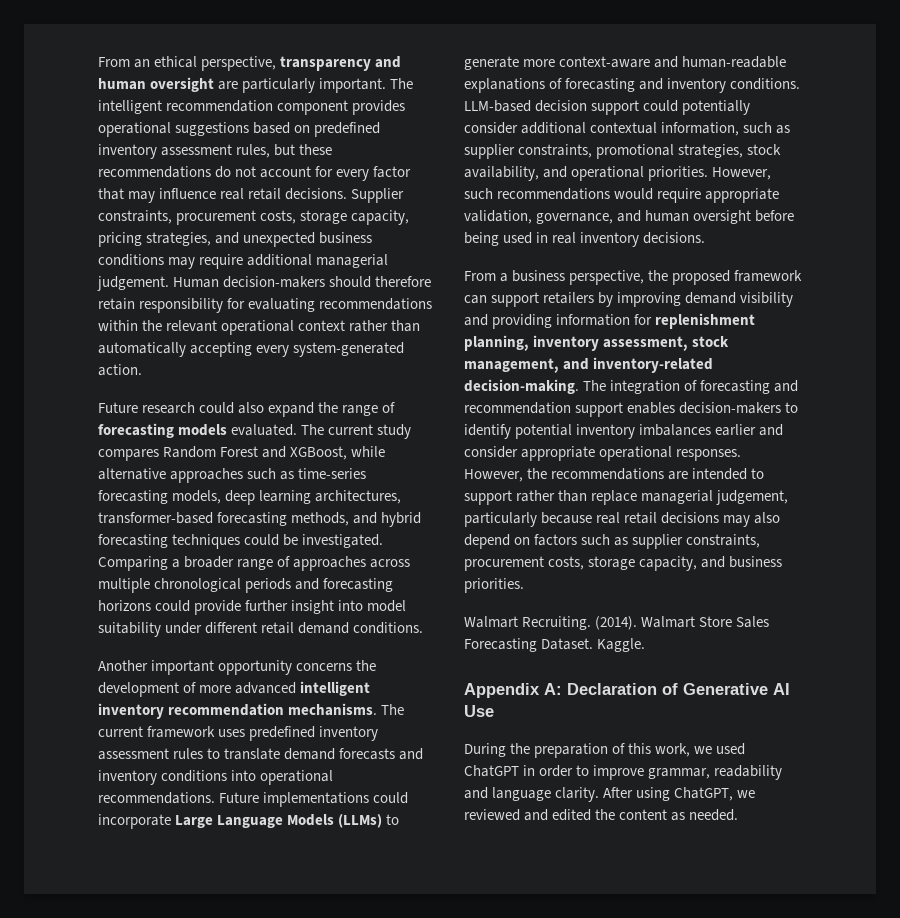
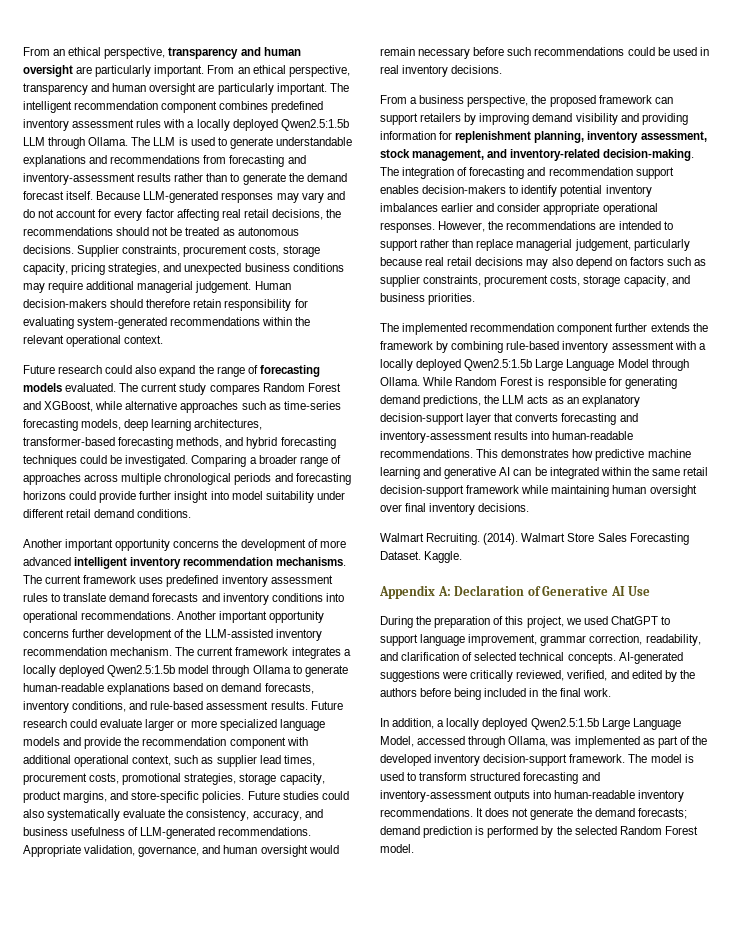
[390,78,414,89] [98,100,406,115] [98,122,381,137] [98,144,333,159] [98,166,211,178] The intelligent recommendation component provides operational suggestions based on predefined inventory assessment rules, but these recommendations -> [207,65,350,77] [23,83,349,95] [23,101,324,113] [23,119,349,131] [23,137,352,149] [23,155,306,167] [23,173,347,185] [23,191,345,203] From an ethical perspective, transparency and human oversight are particularly important. The intelligent recommendation component combines predefined inventory assessment rules with a locally deployed Qwen2.5:1.5b LLM through Ollama. The LLM is used to generate understandable explanations and recommendations from forecasting and inventory-assessment results rather than to generate the demand forecast itself. Because LLM-generated responses may vary and
[98,188,282,203] that may influence real retail -> [176,209,342,221] [23,227,299,236] affecting real retail decisions, the recommendations should not be treated as autonomous
(316, 305) none -> [77,317,168,329] system-generated
[298,320,421,332] [98,342,405,357] [98,364,142,376] context rather than automatically accepting every system-generated action. -> [124,335,164,344] context.
[219,792,409,807] [98,814,400,829] [464,56,787,70] [464,78,801,93] [464,100,751,115] [464,122,791,136] [464,144,782,159] [464,166,772,181] [464,188,780,203] Future implementations could incorporate Large Language Models (LLMs) to generate more context-aware and human-readable explanations of forecasting and inventory conditions. LLM-based decision support could potentially consider additional contextual information, such as supplier constraints, promotional strategies, stock availability, and operational priorities. However, such recommendations would require appropriate -> [177,611,325,623] [23,629,322,641] [23,647,351,659] [23,665,348,677] [23,683,314,695] [23,701,343,713] [23,719,325,731] [23,737,308,749] [23,755,315,767] [23,773,325,785] [23,791,349,803] [23,809,323,821] [23,827,312,839] [23,845,81,857] Another important opportunity concerns further development of the LLM-assisted inventory recommendation mechanism. The current framework integrates a locally deployed Qwen2.5:1.5b model through Ollama to generate human-readable explanations based on demand forecasts, inventory conditions, and rule-based assessment results. Future research could evaluate larger or more specialized language models and provide the recommendation component with additional operational context, such as supplier lead times, procurement costs, promotional strategies, storage capacity, product margins, and store-specific policies. Future studies could also systematically evaluate the consistency, accuracy, and business usefulness of LLM-generated recommendations. Appropriate
[755,210,795,222] [464,232,499,246] before being -> [308,845,339,854] [380,47,670,59] would remain necessary before such recommendations could be
(524, 585) none -> [380,323,708,335] [380,341,706,353] [380,359,689,371] [380,377,677,389] [380,395,640,407] [380,413,638,425] [380,431,634,443] [380,449,691,461] [380,467,709,479] [380,485,697,497] [380,503,530,515] // The implemented recommendation component further extends the framework by combining rule-based inventory assessment with a locally deployed Qwen2.5:1.5b Large Language Model through Ollama. While Random Forest is responsible for generating demand predictions, the LLM acts as an explanatory decision-support layer that converts forecasting and inventory-assessment results into human-readable recommendations. This demonstrates how predictive machine learning and generative AI can be integrated within the same retail decision-support framework while maintaining human oversight over final inventory decisions.
[655,743,691,757] work, -> [526,616,564,628] project,
[523,765,783,780] [464,787,756,802] [464,809,739,821] in order to improve grammar, readability and language clarity. After using ChatGPT, we reviewed and edited the content as needed. -> [660,616,670,625] [380,634,701,646] [380,652,683,664] [380,670,695,682] [380,688,611,700] [380,718,681,730] [380,736,707,748] [380,754,694,766] [380,772,600,784] [380,790,685,802] [380,808,687,820] [380,826,698,838] [380,844,414,853] to support language improvement, grammar correction, readability, and clarification of selected technical concepts. AI-generated suggestions were critically reviewed, verified, and edited by the authors before being included in the final work. // In addition, a locally deployed Qwen2.5:1.5b Large Language Model, accessed through Ollama, was implemented as part of the developed inventory decision-support framework. The model is used to transform structured forecasting and inventory-assessment outputs into human-readable inventory recommendations. It does not generate the demand forecasts; demand prediction is performed by the selected Random Forest model.

